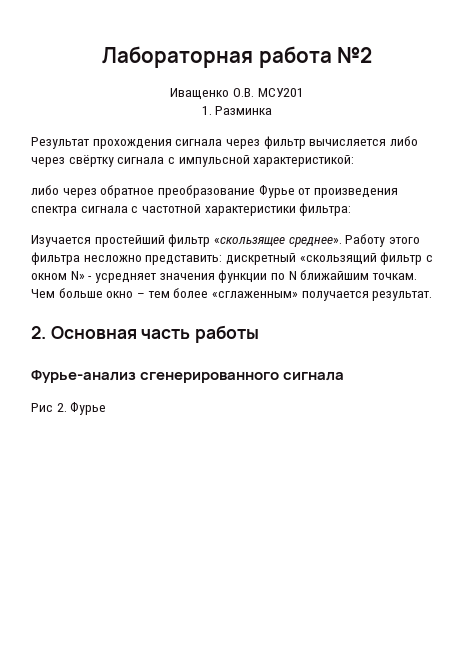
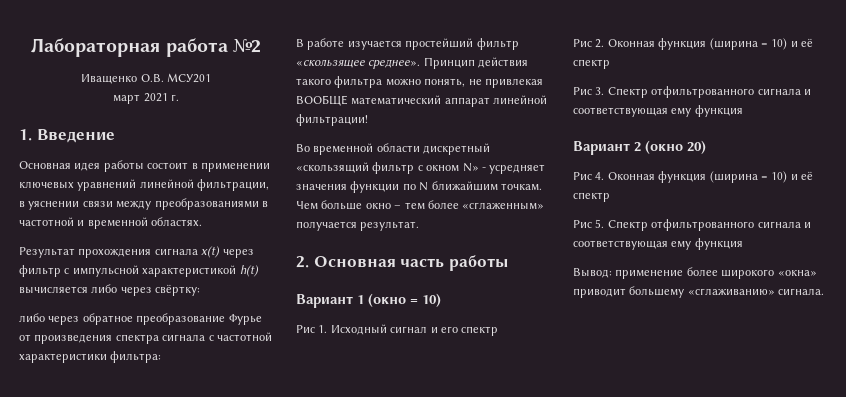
[201,106,273,115] 1. Разминка -> [113,93,179,104] [19,129,115,143] [19,160,270,172] [19,179,270,191] [19,198,268,210] [19,217,203,229] март 2021 г. // 1. Введение // Основная идея работы состоит в применении ключевых уравнений линейной фильтрации, в уяснении связи между преобразованиями в частотной и временной областях.
(223, 142) none -> [201,246,221,258] x(t)
[309,136,418,146] [31,155,355,167] вычисляется либо через свёртку сигнала с импульсной характеристикой: -> [64,265,259,277] [19,284,201,296] с импульсной характеристикой h(t) вычисляется либо через свёртку:
[31,235,91,247] Изучается -> [296,38,402,50] В работе изучается
[345,234,420,247] [31,252,223,265] Работу этого фильтра несложно представить: -> [423,57,529,69] [296,76,543,88] [296,95,548,107] [296,114,368,126] [296,143,420,155] Принцип действия такого фильтра можно понять, не привлекая ВООБЩЕ математический аппарат линейной фильтрации! // Во временной области
[31,370,345,383] [31,402,107,415] Фурье-анализ сгенерированного сигнала // Рис 2. Фурье -> [296,293,441,308] [296,324,499,336] [573,38,813,50] [573,59,610,69] [573,86,811,98] [573,105,743,117] [573,140,706,155] [573,171,813,183] [573,192,610,202] [573,219,811,231] [573,238,743,250] [573,267,817,279] [573,286,825,298] Вариант 1 (окно = 10) // Рис 1. Исходный сигнал и его спектр // Рис 2. Оконная функция (ширина = 10) и её спектр // Рис 3. Спектр отфильтрованного сигнала и соответствующая ему функция // Вариант 2 (окно 20) // Рис 4. Оконная функция (ширина = 10) и её спектр // Рис 5. Спектр отфильтрованного сигнала и соответствующая ему функция // Вывод: применение более широкого «окна» приводит большему «сглаживанию» сигнала.

